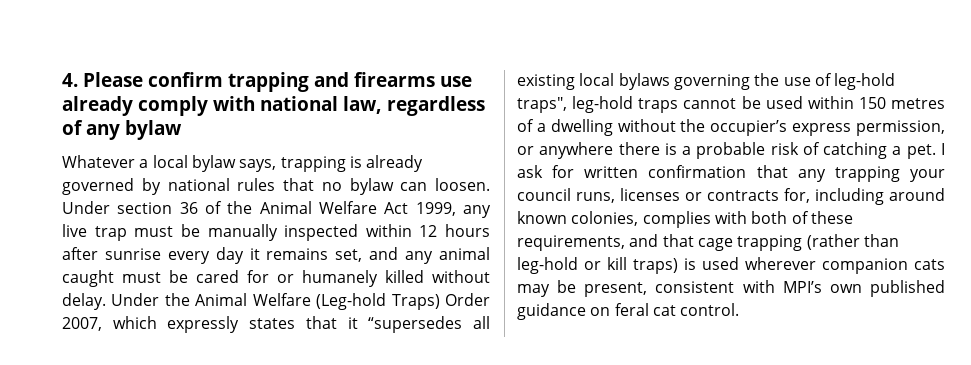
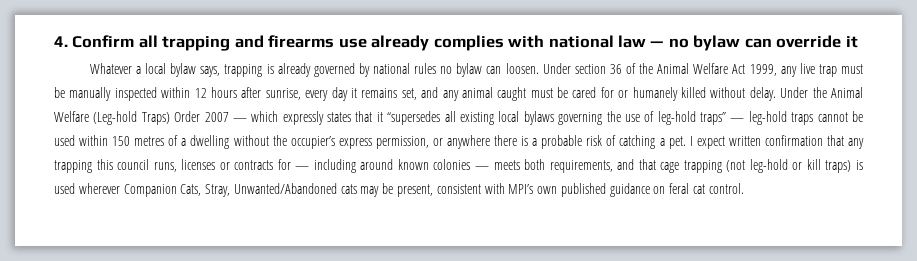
[83,72,223,87] Please confirm -> [72,35,158,48] Confirm all
[138,96,208,116] comply -> [433,35,504,51] complies
[343,96,485,116] [62,120,182,140] law, regardless of any bylaw -> [618,35,858,51] law — no bylaw can override it
[283,178,314,191] that -> (437, 68) none
[104,248,161,260] sunrise -> [265,88,301,100] sunrise,
[62,317,102,331] 2007, -> [204,112,247,122] 2007 —
[517,97,567,113] traps", -> [700,112,745,125] traps” —
[517,165,575,178] ask for -> [696,136,725,149] expect
[910,169,945,182] your -> [96,159,113,170] this
[784,188,810,203] for, -> [277,159,310,170] for —
[571,211,853,228] colonies, complies with both of these -> [433,159,546,170] colonies — meets both
[806,234,899,250] (rather than -> [726,160,746,172] (not
[822,258,908,274] companion -> [123,183,337,197] Companion Cats, Stray, Unwanted/Abandoned

